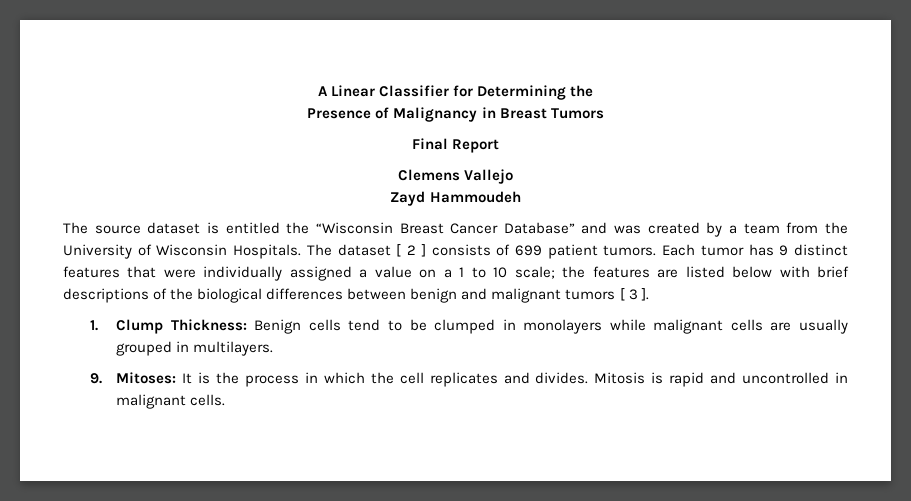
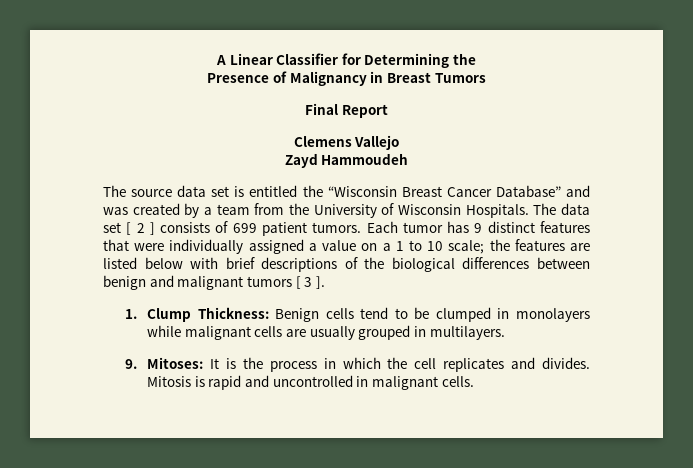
[147,222,201,234] dataset -> [177,185,230,197] data set
[337,244,391,256] dataset -> [561,203,590,215] [103,222,121,233] data set

